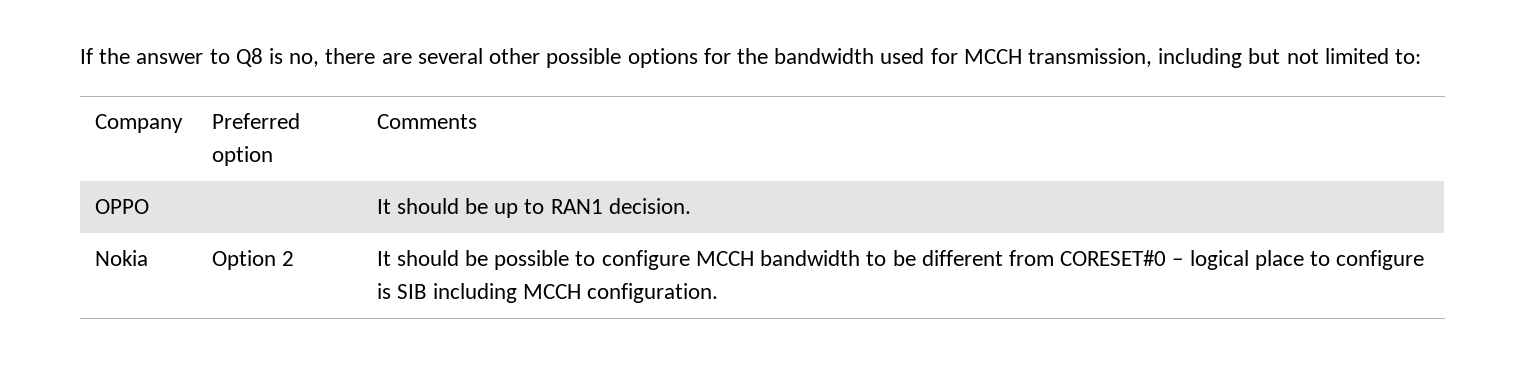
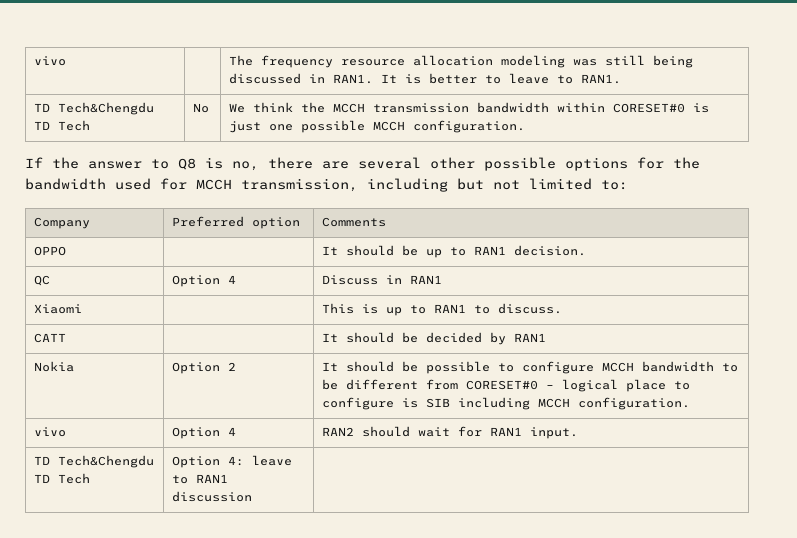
(80, 56) none -> [34,56,67,66] [229,55,694,68] [229,73,622,84] [34,102,155,115] [34,120,91,131] [193,103,210,113] [229,102,710,113] [229,120,526,133] vivo | | The frequency resource allocation modeling was still being discussed in RAN1. It is better to leave to RAN1. // TD Tech&Chengdu TD Tech | No | We think the MCCH transmission bandwidth within CORESET#0 is just one possible MCCH configuration. //
(691, 206) none -> [34,275,51,286] [172,275,237,287] [322,275,443,285] [34,304,83,314] [322,303,563,316] [34,333,67,343] [322,332,547,345] // QC | Option 4 | Discuss in RAN1 // Xiaomi | | This is up to RAN1 to discuss. // CATT | | It should be decided by RAN1
(719, 293) none -> [34,427,67,437] [172,427,237,439] [322,426,579,439] [34,455,155,468] [34,473,91,484] [172,455,293,468] [172,474,229,484] [172,491,253,502] // vivo | Option 4 | RAN2 should wait for RAN1 input. // TD Tech&Chengdu TD Tech | Option 4: leave to RAN1 discussion |

